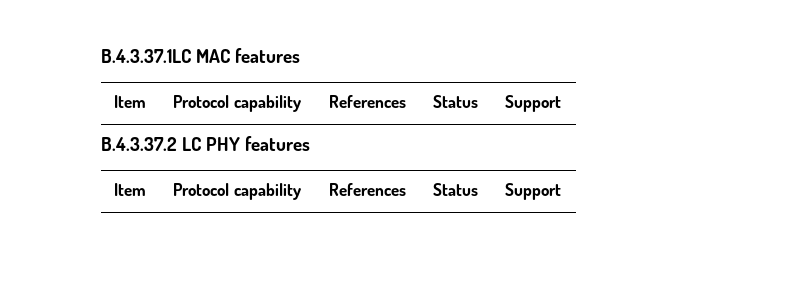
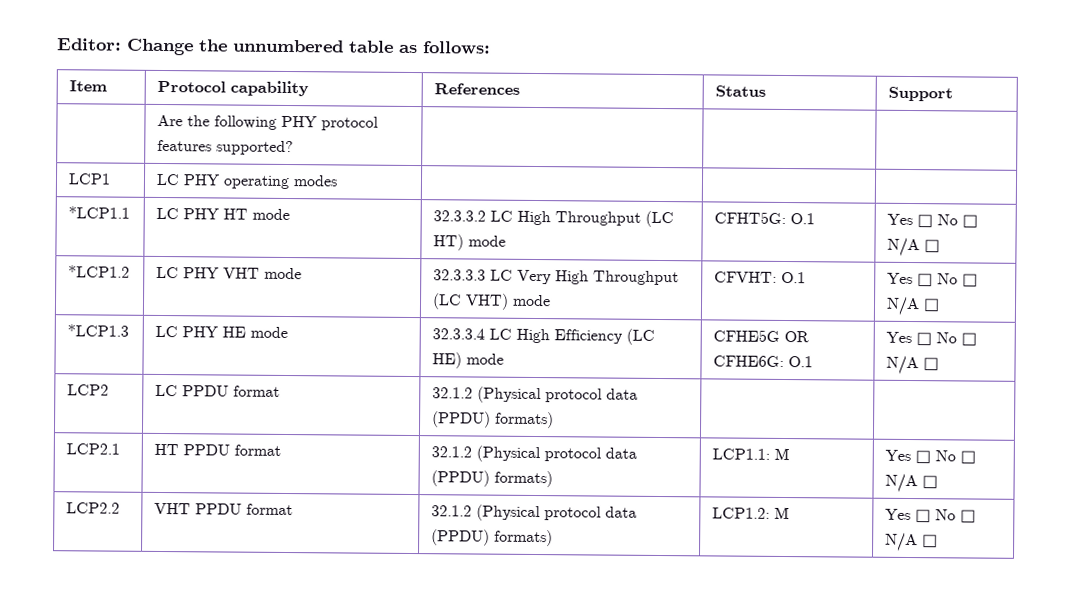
[101,48,301,63] [114,95,147,108] [173,95,301,112] [329,95,407,108] [433,95,479,108] [505,95,562,112] [101,136,311,151] [114,183,147,196] [173,183,301,200] [329,183,407,196] [433,183,479,196] [505,183,562,200] B.4.3.37.1LC MAC features // Item | Protocol capability | References | Status | Support // B.4.3.37.2 LC PHY features // Item | Protocol capability | References | Status | Support -> [57,38,491,56] [69,80,108,92] [157,80,310,97] [434,83,521,95] [715,85,767,97] [888,86,954,102] [157,114,380,131] [157,139,295,156] [68,173,112,185] [156,173,339,190] [68,206,131,219] [156,207,291,221] [433,210,675,228] [433,234,507,251] [714,211,816,225] [887,213,979,228] [887,237,941,257] [68,265,131,278] [156,266,303,280] [433,269,680,286] [432,293,552,310] [714,271,807,284] [887,272,979,287] [886,296,941,316] [67,324,130,337] [155,325,289,339] [432,328,656,345] [432,352,505,369] [713,329,810,343] [713,355,814,368] [886,331,978,346] [886,355,940,375] [67,384,110,396] [155,384,281,397] [432,386,639,404] [432,411,555,429] [66,443,121,455] [154,443,282,456] [431,445,638,463] [431,470,554,488] [712,447,791,461] [885,449,977,464] [885,473,939,493] [66,502,121,514] [154,502,294,516] [431,504,638,522] [431,529,554,547] [712,506,791,520] [885,508,977,523] [885,532,939,552] Editor: Change the unnumbered table as follows: // Item | Protocol capability | References | Status | Support // | Are the following PHY protocol features supported? | | | // LCP1 | LC PHY operating modes | | | // *LCP1.1 | LC PHY HT mode | 32.3.3.2 LC High Throughput (LC HT) mode | CFHT5G: O.1 | Yes □ No □ N/A □ // *LCP1.2 | LC PHY VHT mode | 32.3.3.3 LC Very High Throughput (LC VHT) mode | CFVHT: O.1 | Yes □ No □ N/A □ // *LCP1.3 | LC PHY HE mode | 32.3.3.4 LC High Efficiency (LC HE) mode | CFHE5G OR CFHE6G: O.1 | Yes □ No □ N/A □ // LCP2 | LC PPDU format | 32.1.2 (Physical protocol data (PPDU) formats) | | // LCP2.1 | HT PPDU format | 32.1.2 (Physical protocol data (PPDU) formats) | LCP1.1: M | Yes □ No □ N/A □ // LCP2.2 | VHT PPDU format | 32.1.2 (Physical protocol data (PPDU) formats) | LCP1.2: M | Yes □ No □ N/A □

